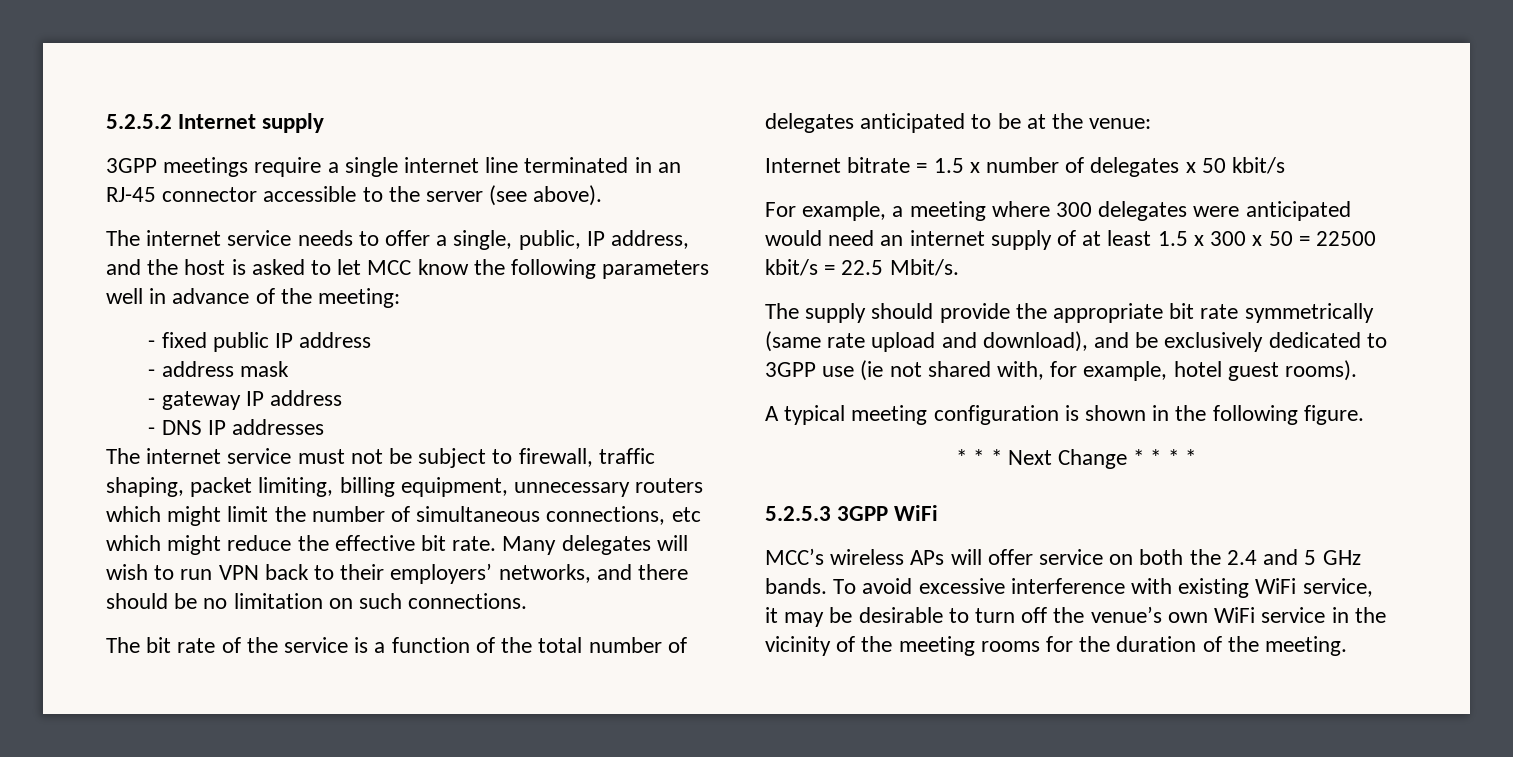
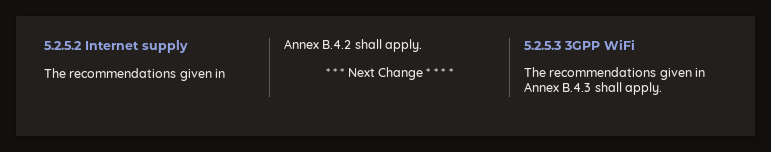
[106,157,681,177] [106,185,603,206] [106,230,690,250] [106,259,710,279] [106,288,401,308] [148,332,372,352] [148,361,289,377] [148,390,343,410] [148,419,325,435] [106,448,655,468] [106,477,704,497] [106,506,701,526] [106,535,688,555] [106,563,689,584] [106,593,528,609] [106,637,687,653] [765,113,1152,133] [765,157,1286,177] [765,201,1351,221] [765,230,1376,250] [765,259,959,276] [765,303,1374,323] [765,331,1387,352] [765,360,1358,381] [765,405,1364,425] 3GPP meetings require a single internet line terminated in an RJ-45 connector accessible to the server (see above). // The internet service needs to offer a single, public, IP address, and the host is asked to let MCC know the following parameters well in advance of the meeting: // - fixed public IP address // - address mask // - gateway IP address // - DNS IP addresses // The internet service must not be subject to firewall, traffic shaping, packet limiting, billing equipment, unnecessary routers which might limit the number of simultaneous connections, etc which might reduce the effective bit rate. Many delegates will wish to run VPN back to their employers’ networks, and there should be no limitation on such connections. // The bit rate of the service is a function of the total number of delegates anticipated to be at the venue: // Internet bitrate = 1.5 x number of delegates x 50 kbit/s // For example, a meeting where 300 delegates were anticipated would need an internet supply of at least 1.5 x 300 x 50 = 22500 kbit/s = 22.5 Mbit/s. // The supply should provide the appropriate bit rate symmetrically (same rate upload and download), and be exclusively dedicated to 3GPP use (ie not shared with, for example, hotel guest rooms). // A typical meeting configuration is shown in the following figure. -> [44,68,226,81] [284,39,423,52] The recommendations given in Annex B.4.2 shall apply.
[765,548,1361,565] [765,578,1373,598] [765,606,1386,627] [765,636,1348,656] MCC’s wireless APs will offer service on both the 2.4 and 5 GHz bands. To avoid excessive interference with existing WiFi service, it may be desirable to turn off the venue’s own WiFi service in the vicinity of the meeting rooms for the duration of the meeting. -> [524,67,706,80] [524,82,663,95] The recommendations given in Annex B.4.3 shall apply.

